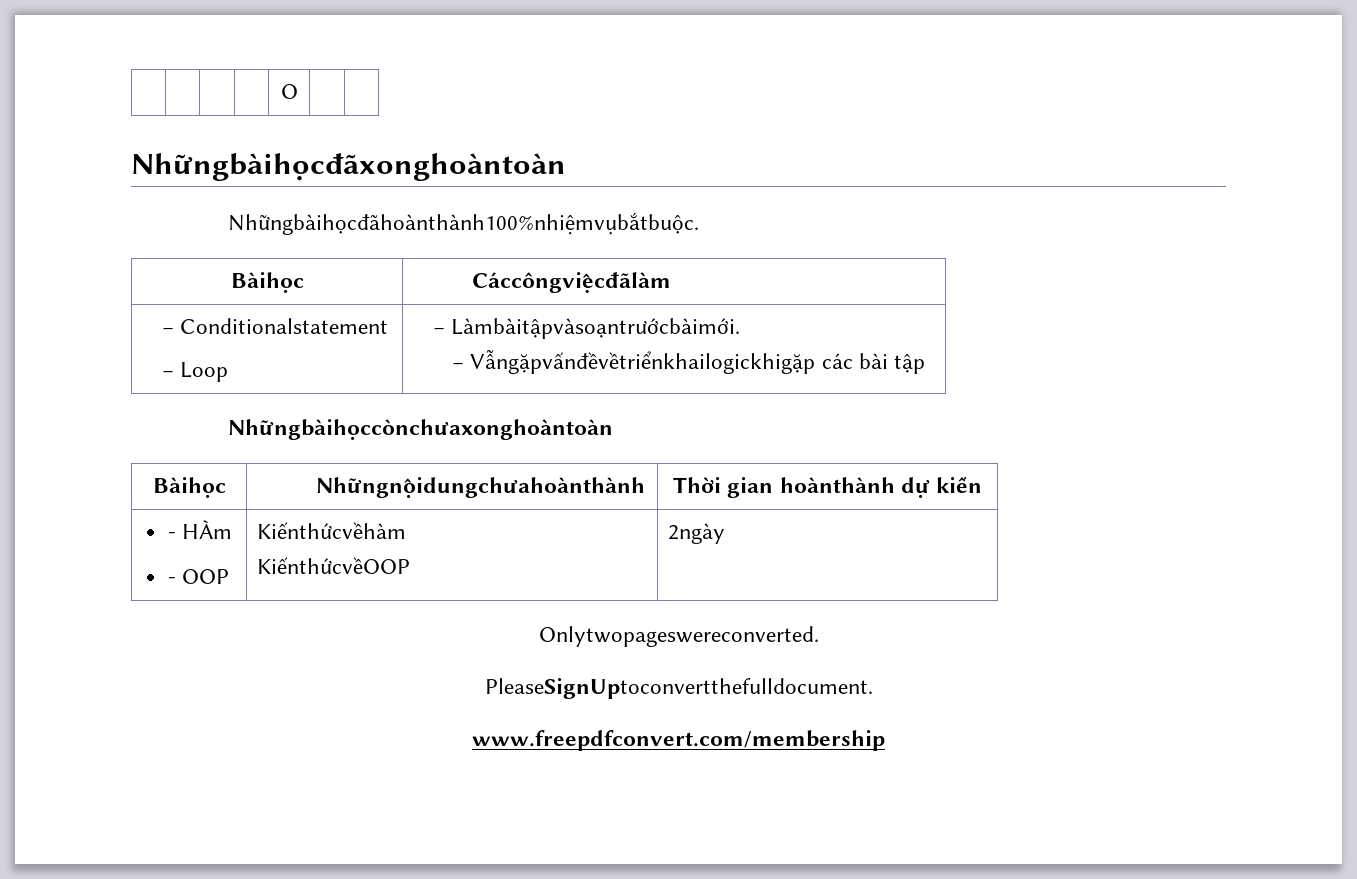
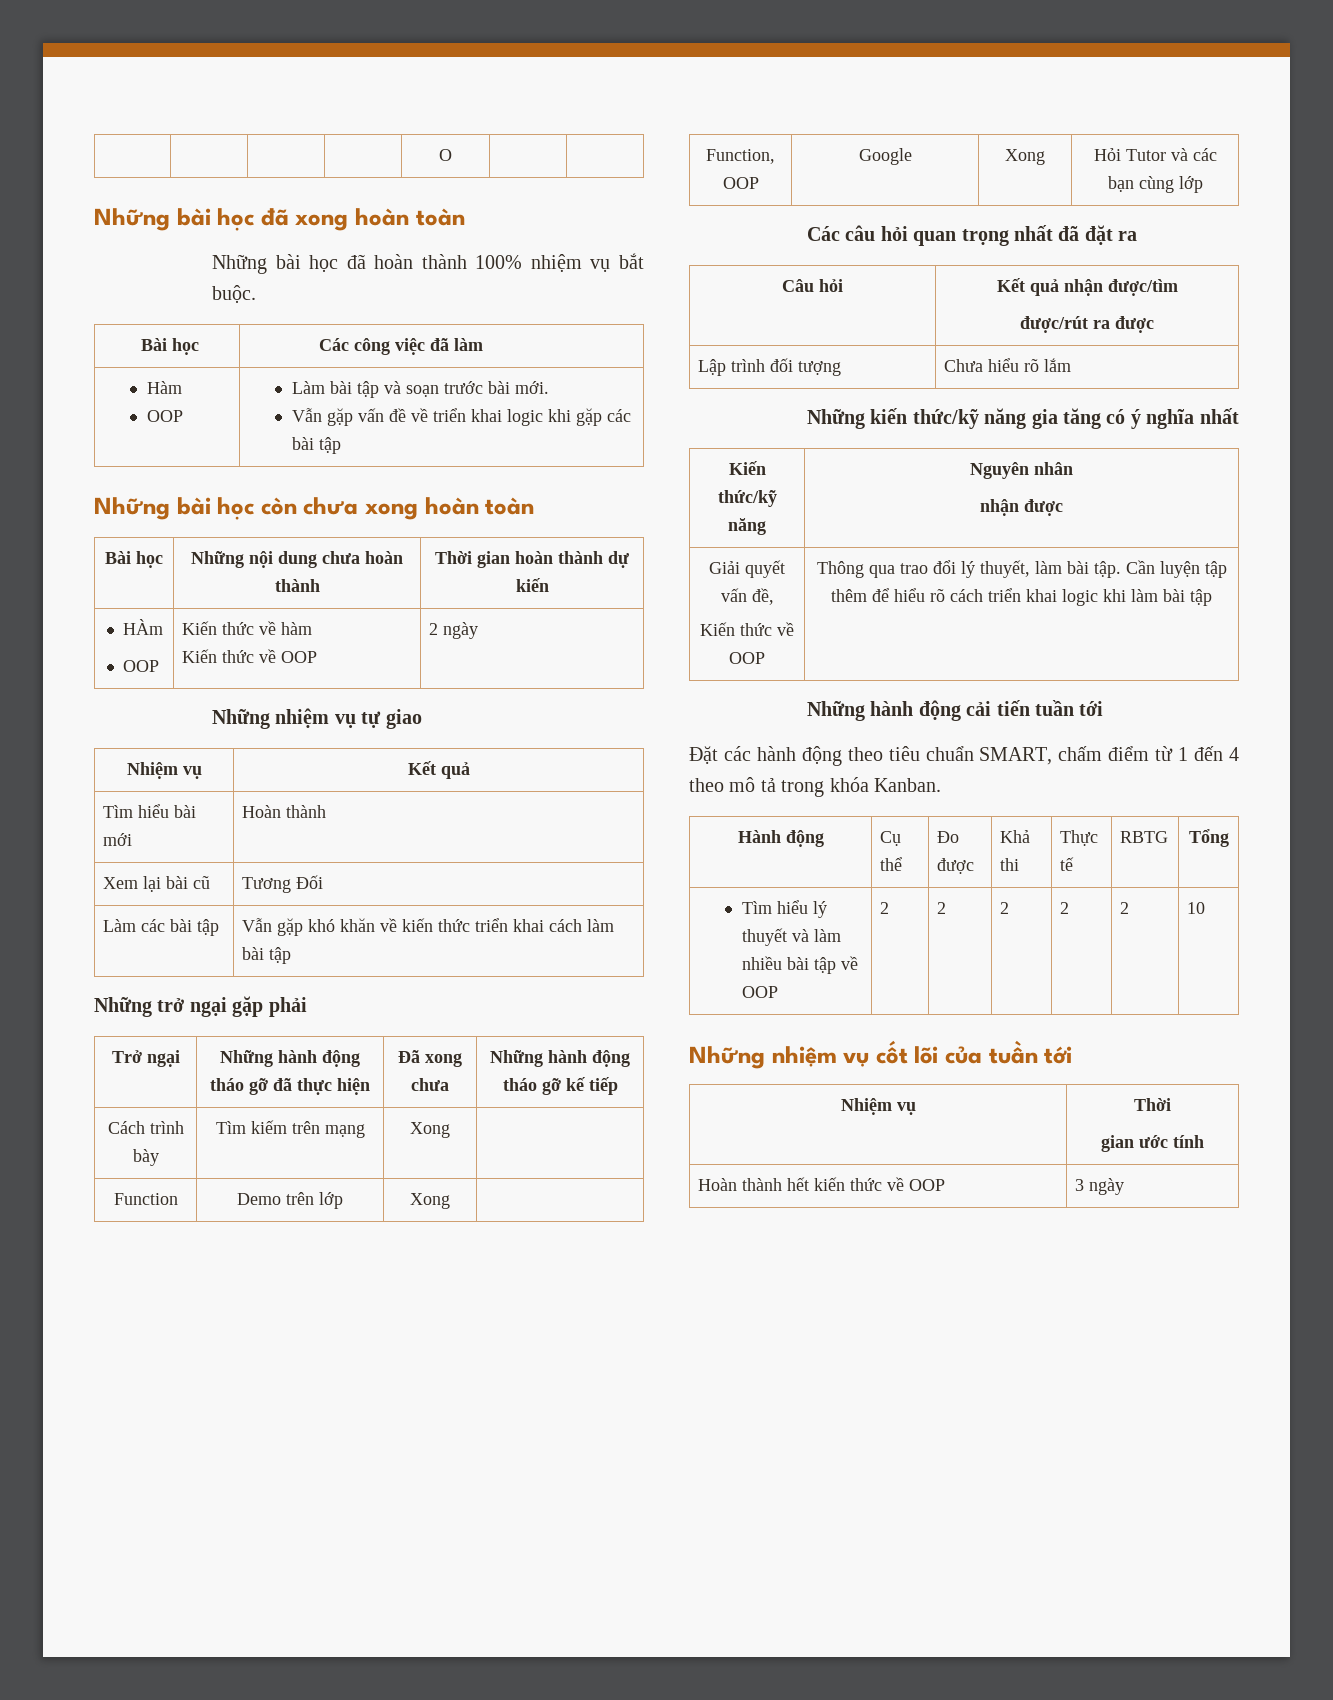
[131,153,566,181] [227,212,699,235] [230,272,304,293] [471,272,671,293] [161,318,389,334] [161,362,229,382] [432,318,741,339] [452,349,926,374] [227,419,613,440] [152,477,226,498] [315,477,645,498] Nhữngbàihọcđãxonghoàntoàn // Nhữngbàihọcđãhoànthành100%nhiệmvụbắtbuộc. // Bàihọc | Cáccôngviệcđãlàm // − Conditionalstatement // − Loop | − Làmbàitậpvàsoạntrướcbàimới. // − Vẫngặpvấnđềvềtriểnkhailogickhigặp các bài tập // Nhữngbàihọccònchưaxonghoàntoàn // Bàihọc | Nhữngnộidungchưahoànthành -> [94,208,465,231] [211,253,645,274] [211,285,256,303] [141,338,200,355] [318,338,483,355] [146,381,182,394] [146,410,183,422] [291,381,549,398] [291,408,631,426] [291,437,341,454] [94,497,535,520] [105,551,163,568] [191,551,403,568] [274,579,320,592] Những bài học đã xong hoàn toàn // Những bài học đã hoàn thành 100% nhiệm vụ bắt buộc. // Bài học | Các công việc đã làm // Hàm // OOP | Làm bài tập và soạn trước bài mới. // Vẫn gặp vấn đề về triển khai logic khi gặp các bài tập // Những bài học còn chưa xong hoàn toàn // Bài học | Những nội dung chưa hoàn thành
[779,477,895,493] hoànthành -> [515,551,603,564] hoàn thành
[167,532,176,539] - -> (549, 585) none
[167,569,229,584] [257,522,407,539] [257,557,411,574] [668,523,726,544] [538,626,819,647] [484,678,873,699] [472,730,885,751] - OOP | Kiếnthứcvềhàm // KiếnthứcvềOOP | 2ngày // Onlytwopageswereconverted. // PleaseSignUptoconvertthefulldocument. // www.freepdfconvert.com/membership -> [122,660,159,672] [182,621,313,635] [182,649,318,663] [429,622,479,639] [211,708,422,729] [126,762,202,779] [407,761,470,779] [103,804,197,818] [103,833,133,846] [242,805,327,818] [103,876,211,892] [242,875,324,893] [103,919,220,936] [242,918,615,936] [242,947,292,964] [94,996,307,1017] [111,1050,180,1067] [220,1050,360,1067] [210,1078,370,1095] [398,1050,462,1067] [411,1078,449,1091] [490,1050,630,1067] [502,1077,618,1095] [107,1121,184,1134] [132,1149,159,1166] [215,1120,365,1138] [410,1122,450,1138] [113,1193,178,1205] [237,1192,343,1209] [410,1193,450,1209] [706,149,775,164] [722,177,759,189] [858,148,912,165] [1005,149,1045,165] [1093,148,1217,161] [1107,176,1203,193] [806,225,1138,246] [782,279,843,292] [996,278,1178,296] [1020,316,1154,333] [698,358,842,376] [944,358,1072,372] [806,408,1239,429] [728,461,766,475] [717,490,777,507] [728,518,766,535] [970,462,1073,479] [980,499,1063,516] [709,560,785,578] [720,588,774,605] [700,622,794,636] [729,652,765,664] [816,560,1227,578] [831,588,1212,606] [806,700,1104,721] [689,746,1239,766] [689,777,941,797] [737,830,824,847] [880,831,902,846] [880,857,903,871] [937,831,960,843] [937,858,975,874] [1000,830,1031,843] [1000,858,1020,871] [1060,830,1099,846] [1060,857,1075,871] [1120,831,1169,843] [1188,829,1229,847] [741,900,827,918] [741,928,841,946] [741,956,858,974] [741,986,778,998] [880,902,890,914] [937,902,947,914] [1000,902,1010,914] [1060,902,1070,914] [1120,902,1130,914] [1187,902,1206,914] [689,1040,1073,1069] [840,1098,916,1115] [1134,1098,1171,1111] [1101,1135,1204,1152] [698,1177,946,1191] [1075,1178,1125,1195] OOP | Kiến thức về hàm // Kiến thức về OOP | 2 ngày // Những nhiệm vụ tự giao // Nhiệm vụ | Kết quả // Tìm hiểu bài mới | Hoàn thành // Xem lại bài cũ | Tương Đối // Làm các bài tập | Vẫn gặp khó khăn về kiến thức triển khai cách làm bài tập // Những trở ngại gặp phải // Trở ngại | Những hành động tháo gỡ đã thực hiện | Đã xong chưa | Những hành động tháo gỡ kế tiếp // Cách trình bày | Tìm kiếm trên mạng | Xong | // Function | Demo trên lớp | Xong | // Function, OOP | Google | Xong | Hỏi Tutor và các bạn cùng lớp // Các câu hỏi quan trọng nhất đã đặt ra // Câu hỏi | Kết quả nhận được/tìm // được/rút ra được // Lập trình đối tượng | Chưa hiểu rõ lắm // Những kiến thức/kỹ năng gia tăng có ý nghĩa nhất // Kiến thức/kỹ năng | Nguyên nhân // nhận được // Giải quyết vấn đề, // Kiến thức về OOP | Thông qua trao đổi lý thuyết, làm bài tập. Cần luyện tập thêm để hiểu rõ cách triển khai logic khi làm bài tập // Những hành động cải tiến tuần tới // Đặt các hành động theo tiêu chuẩn SMART, chấm điểm từ 1 đến 4 theo mô tả trong khóa Kanban. // Hành động | Cụ thể | Đo được | Khả thi | Thực tế | RBTG | Tổng // Tìm hiểu lý thuyết và làm nhiều bài tập về OOP | 2 | 2 | 2 | 2 | 2 | 10 // Những nhiệm vụ cốt lõi của tuần tới // Nhiệm vụ | Thời // gian ước tính // Hoàn thành hết kiến thức về OOP | 3 ngày

